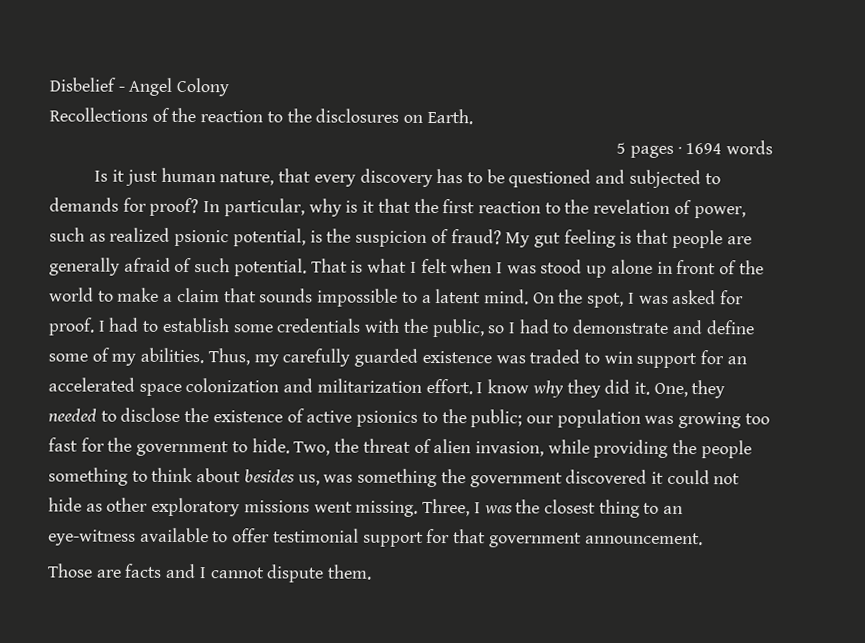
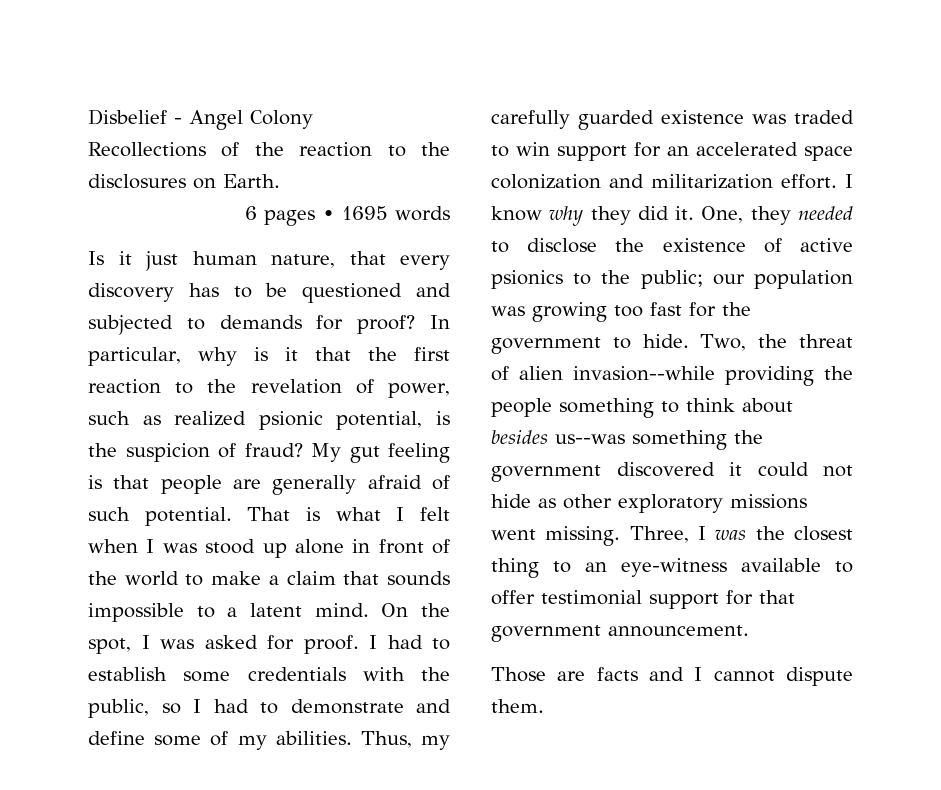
[616,142,627,154] 5 -> [245,206,257,220] 6
[685,143,723,155] 1694 -> [342,206,388,220] 1695
[474,439,590,457] invasion, while -> [573,366,715,381] invasion--while
[297,474,354,486] us, was -> [555,434,625,444] us--was

